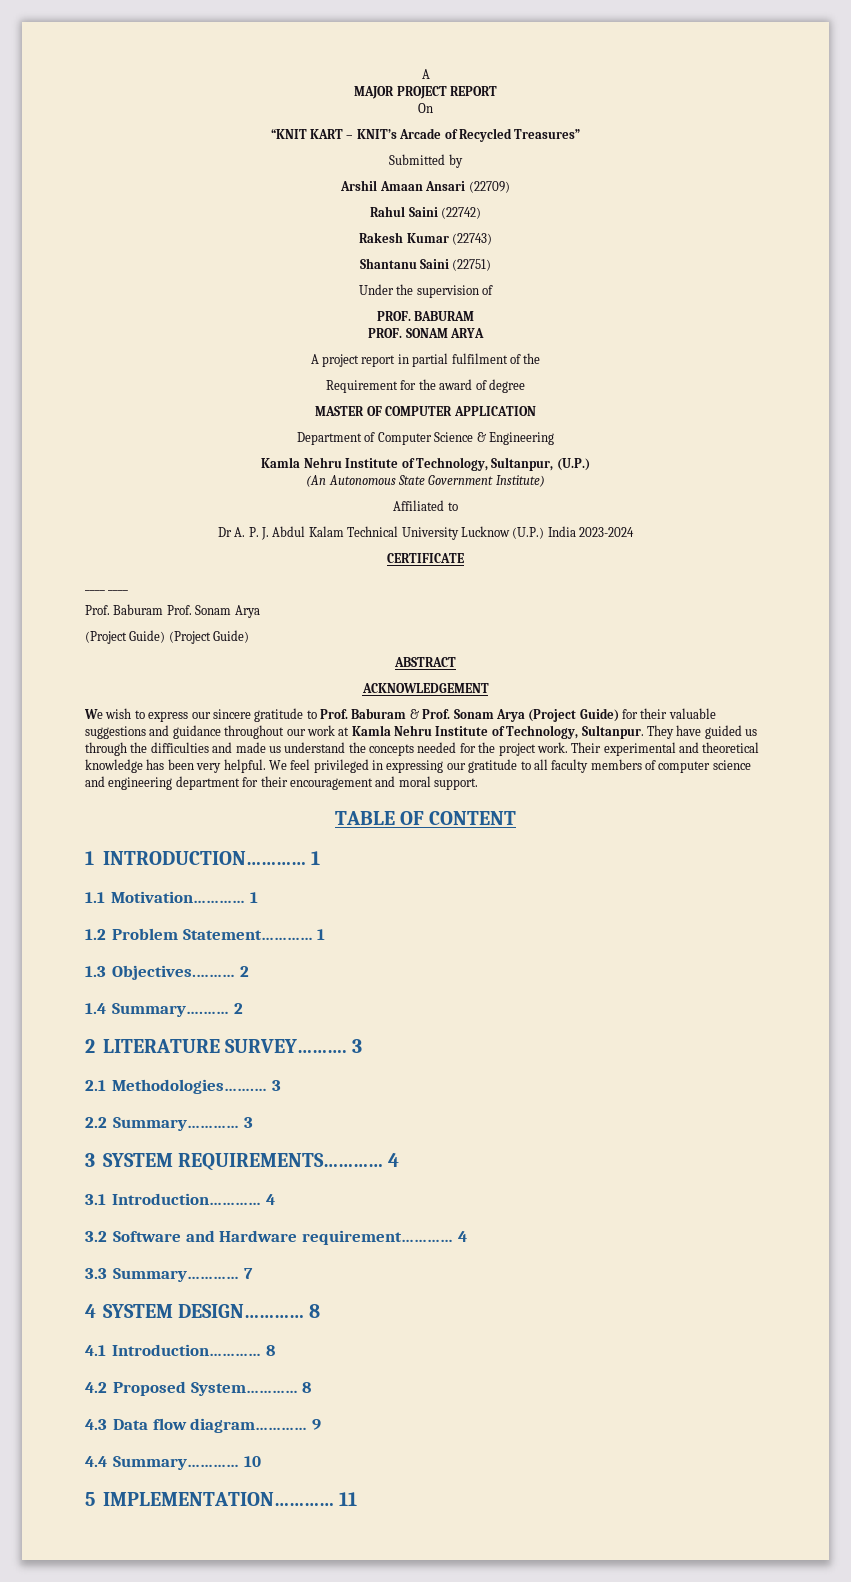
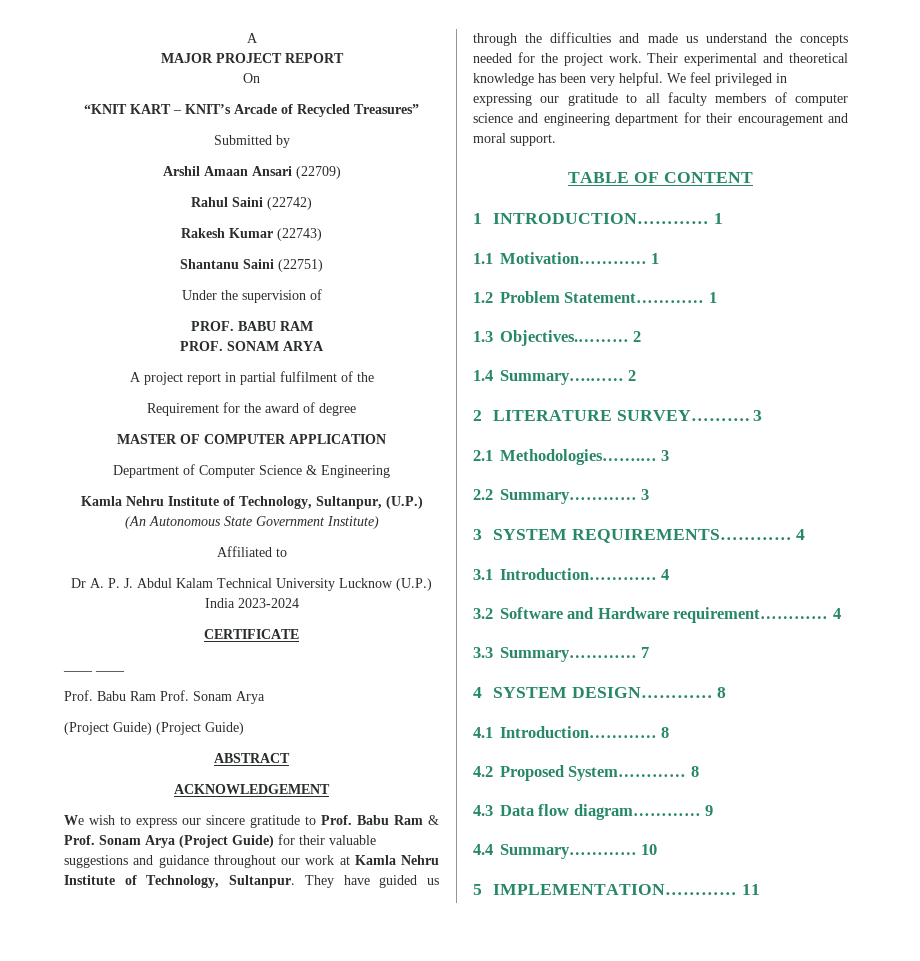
[414,311,475,321] BABURAM -> [237,321,313,331] BABU RAM
[113,604,164,615] Baburam -> [97,691,156,701] Babu Ram
[351,708,407,719] Baburam -> [357,815,423,825] Babu Ram

